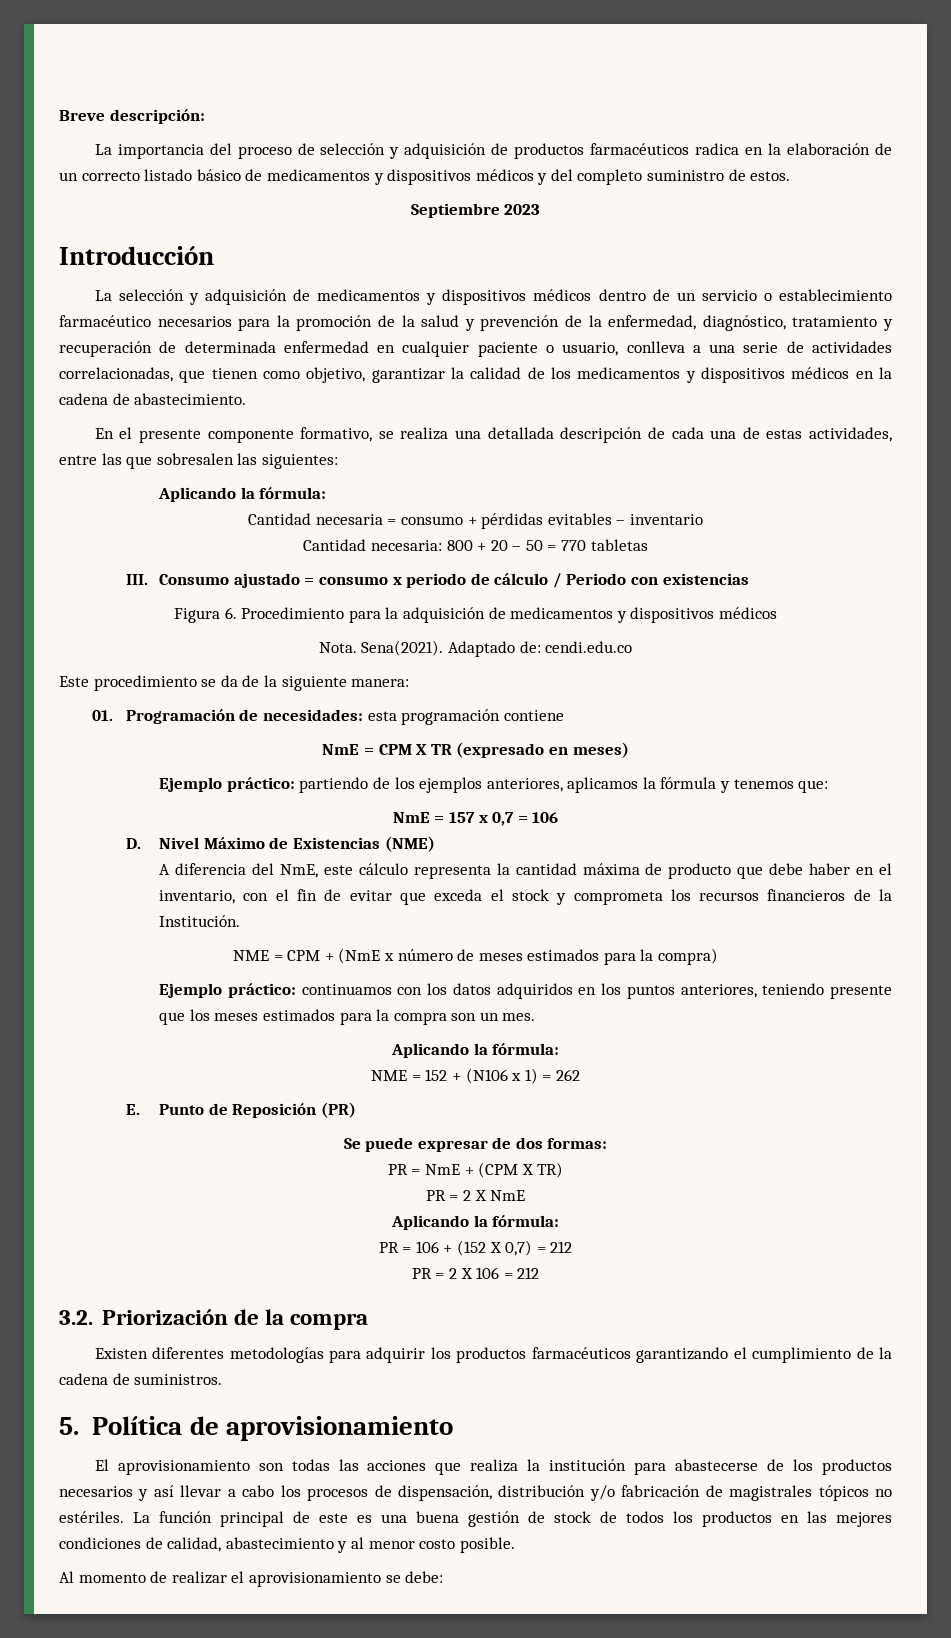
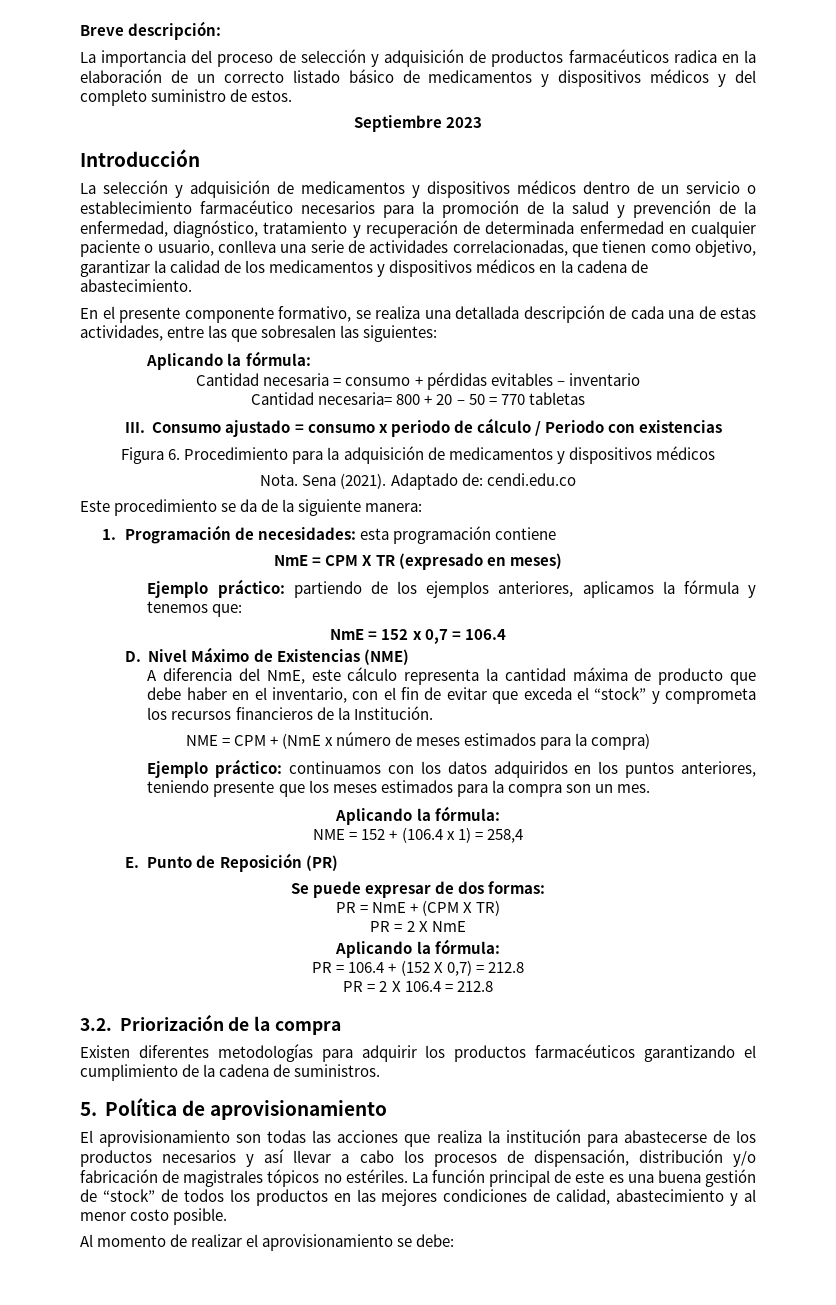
[692,345,701,353] a -> (276, 246) none
[370,540,442,551] necesaria: -> [318,392,393,405] necesaria=
[361,640,444,656] Sena(2021). -> [302,473,387,489] Sena (2021).
[92,710,114,721] 01. -> [102,529,117,540] 1.
[448,812,475,823] 157 -> [381,629,409,640] 152
[532,812,559,823] 106 -> [464,629,506,640] 106.4
[511,889,549,901] stock -> [594,687,647,700] “stock”
[465,1068,508,1084] (N106 -> [401,827,443,843] (106.4
[555,1069,580,1081] 262 -> [486,829,523,843] 258,4
[415,1241,439,1253] 106 -> [348,962,385,973] 106.4
[550,1241,573,1253] [411,1267,540,1279] 212 // PR = 2 X 106 = 212 -> [487,962,524,973] [343,981,493,992] 212.8 // PR = 2 X 106.4 = 212.8
[554,1511,591,1523] stock -> [102,1189,155,1202] “stock”

